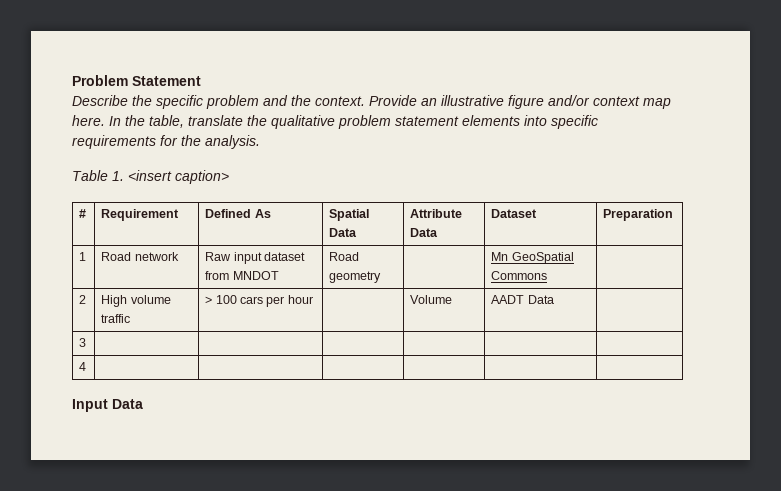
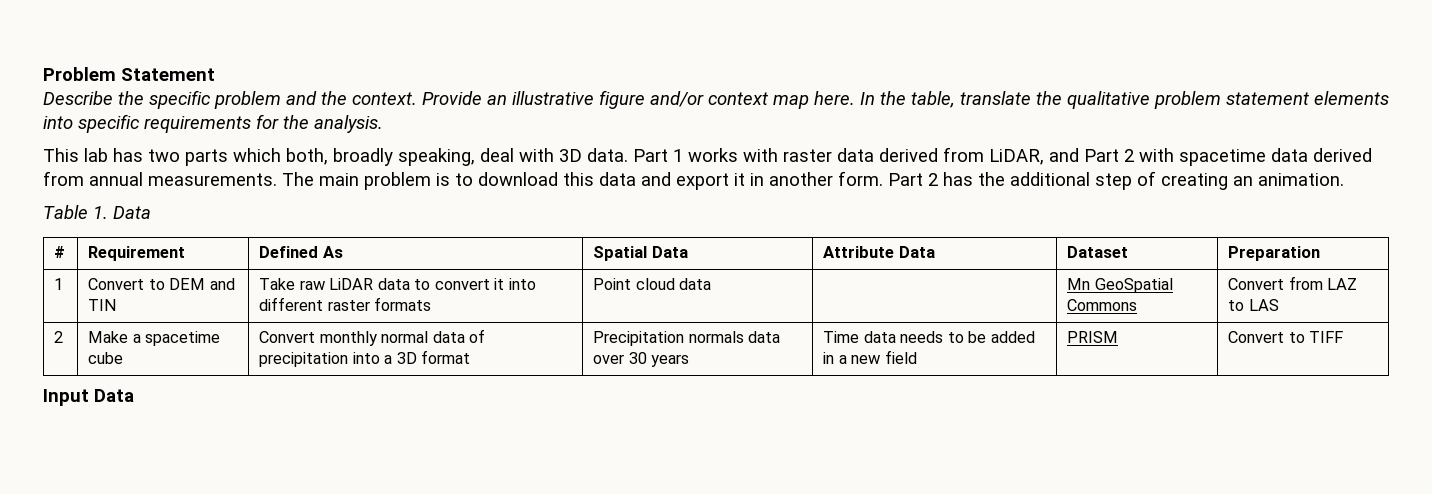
(260, 142) none -> [43,147,1372,166] [43,171,1344,190] // This lab has two parts which both, broadly speaking, deal with 3D data. Part 1 works with raster data derived from LiDAR, and Part 2 with spacetime data derived from annual measurements. The main problem is to download this data and export it in another form. Part 2 has the additional step of creating an animation.
[128,170,229,184] <insert caption> -> [113,206,151,219] Data
[101,252,179,261] [205,252,305,264] [205,271,279,280] [329,252,360,261] [329,271,382,283] [491,252,574,264] [491,271,548,280] [79,295,87,304] [101,295,171,307] [101,314,131,323] [205,295,313,307] [410,295,453,304] [491,295,554,304] [79,338,87,347] [79,362,87,371] Road network | Raw input dataset from MNDOT | Road geometry | | Mn GeoSpatial Commons | // 2 | High volume traffic | > 100 cars per hour | | Volume | AADT Data | // 3 | | | | | | // 4 | | | | | | -> [88,278,235,290] [88,299,118,311] [259,278,536,290] [259,297,432,311] [593,278,712,290] [1067,278,1173,293] [1067,299,1138,311] [1228,276,1358,290] [1228,299,1279,311] [54,331,64,343] [88,331,221,346] [88,352,124,364] [259,329,486,346] [259,350,471,367] [593,331,781,346] [593,352,690,367] [823,331,1035,343] [823,350,917,364] [1067,331,1119,343] [1228,331,1344,343] Convert to DEM and TIN | Take raw LiDAR data to convert it into different raster formats | Point cloud data | | Mn GeoSpatial Commons | Convert from LAZ to LAS // 2 | Make a spacetime cube | Convert monthly normal data of precipitation into a 3D format | Precipitation normals data over 30 years | Time data needs to be added in a new field | PRISM | Convert to TIFF

